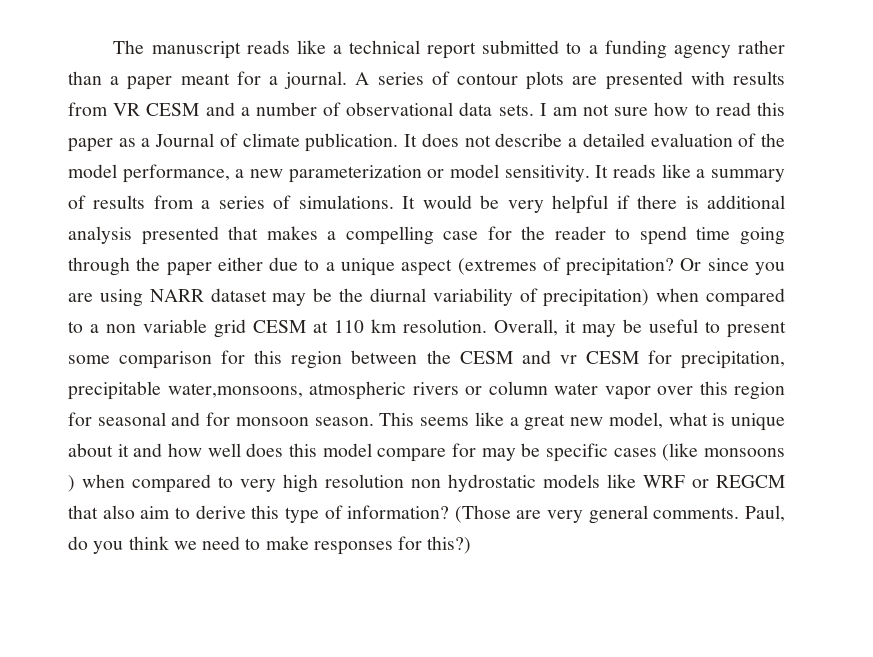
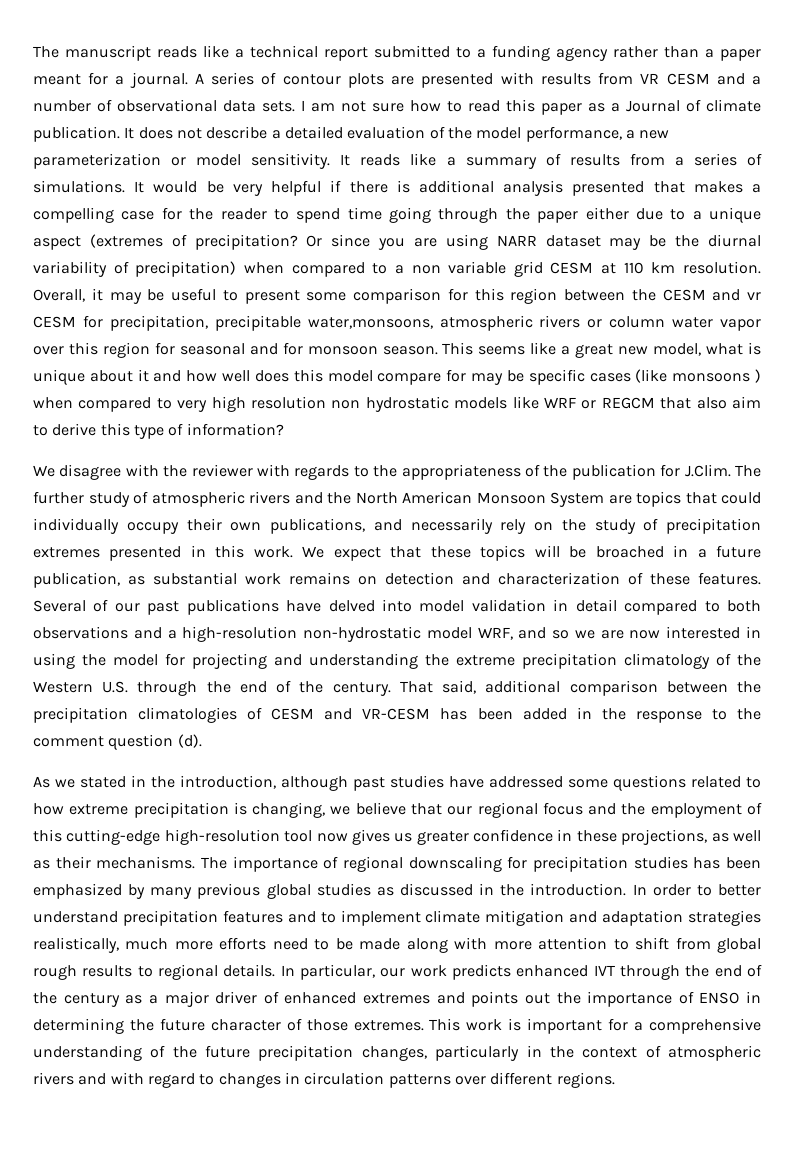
[454,505,785,524] [68,536,472,555] (Those are very general comments. Paul, do you think we need to make responses for this?) -> [33,464,761,480] [33,491,761,507] [33,518,761,534] [33,545,762,561] [33,572,761,588] [33,599,762,615] [33,626,761,642] [33,653,761,669] [33,680,762,696] [33,707,762,723] [33,734,202,750] [33,775,761,791] [33,802,763,818] [33,829,762,845] [33,856,762,872] [33,883,761,899] [33,910,762,926] [33,937,762,953] [33,964,763,980] [33,991,761,1007] [33,1018,761,1034] [33,1045,762,1061] [33,1072,615,1088] // We disagree with the reviewer with regards to the appropriateness of the publication for J.Clim. The further study of atmospheric rivers and the North American Monsoon System are topics that could individually occupy their own publications, and necessarily rely on the study of precipitation extremes presented in this work. We expect that these topics will be broached in a future publication, as substantial work remains on detection and characterization of these features. Several of our past publications have delved into model validation in detail compared to both observations and a high-resolution non-hydrostatic model WRF, and so we are now interested in using the model for projecting and understanding the extreme precipitation climatology of the Western U.S. through the end of the century. That said, additional comparison between the precipitation climatologies of CESM and VR-CESM has been added in the response to the comment question (d). // As we stated in the introduction, although past studies have addressed some questions related to how extreme precipitation is changing, we believe that our regional focus and the employment of this cutting-edge high-resolution tool now gives us greater confidence in these projections, as well as their mechanisms. The importance of regional downscaling for precipitation studies has been emphasized by many previous global studies as discussed in the introduction. In order to better understand precipitation features and to implement climate mitigation and adaptation strategies realistically, much more efforts need to be made along with more attention to shift from global rough results to regional details. In particular, our work predicts enhanced IVT through the end of the century as a major driver of enhanced extremes and points out the importance of ENSO in determining the future character of those extremes. This work is important for a comprehensive understanding of the future precipitation changes, particularly in the context of atmospheric rivers and with regard to changes in circulation patterns over different regions.

